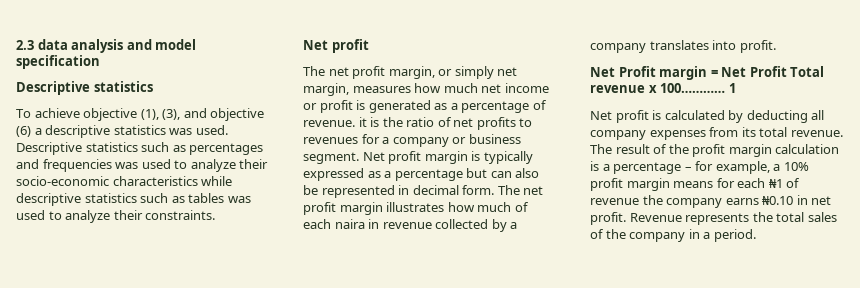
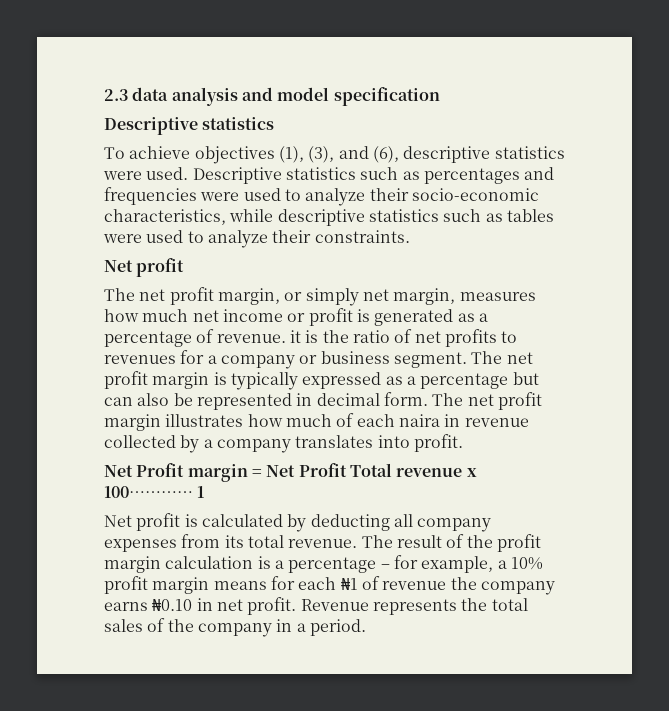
[83,108,138,121] objective -> [194,146,275,164] objectives
[210,108,265,121] [16,125,193,138] objective (6) a descriptive statistics was -> [372,146,565,163] [103,171,142,180] (6), descriptive statistics were
[115,162,139,169] was -> [200,192,240,201] were
[112,176,198,186] characteristics -> [104,209,226,225] characteristics,
[227,196,251,203] was -> [103,234,142,243] were
[362,152,385,161] Net -> [471,351,533,364] The net

